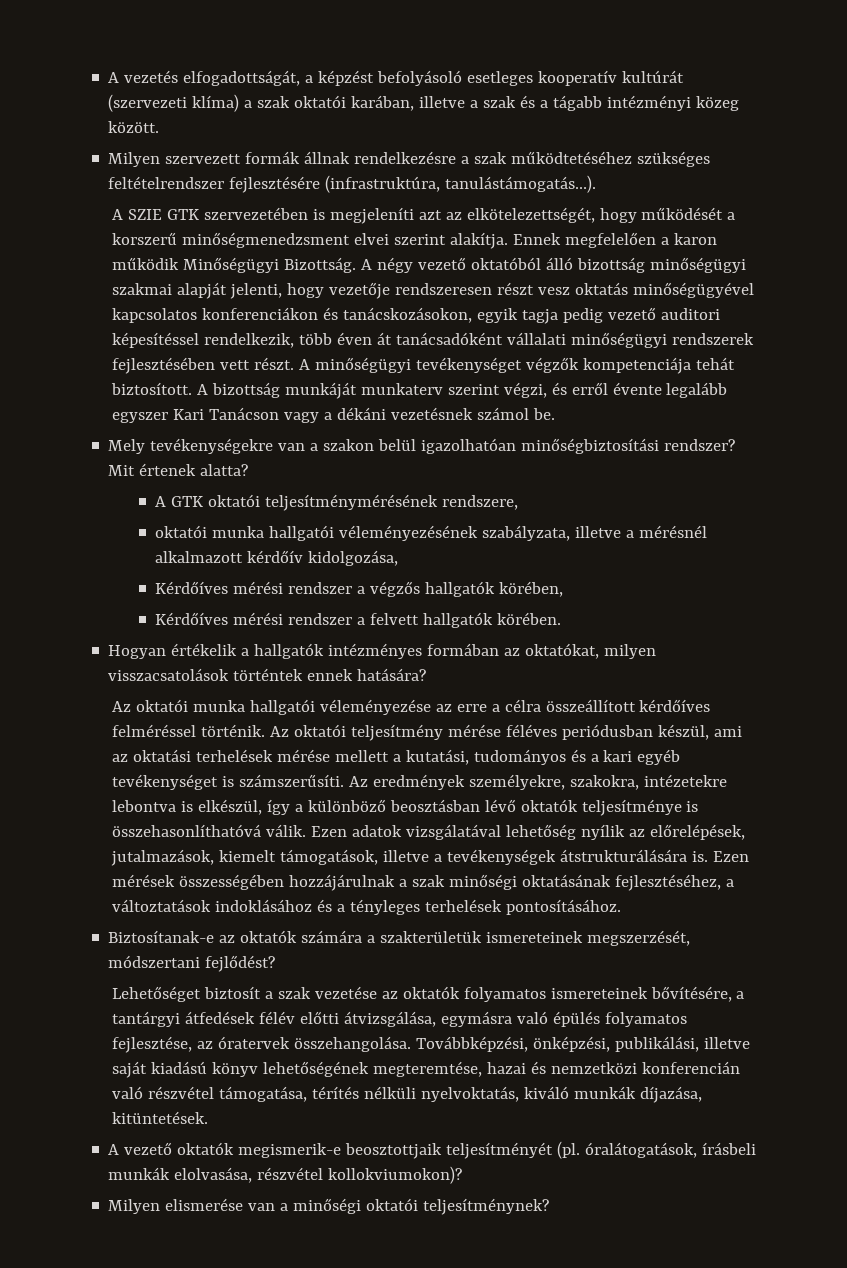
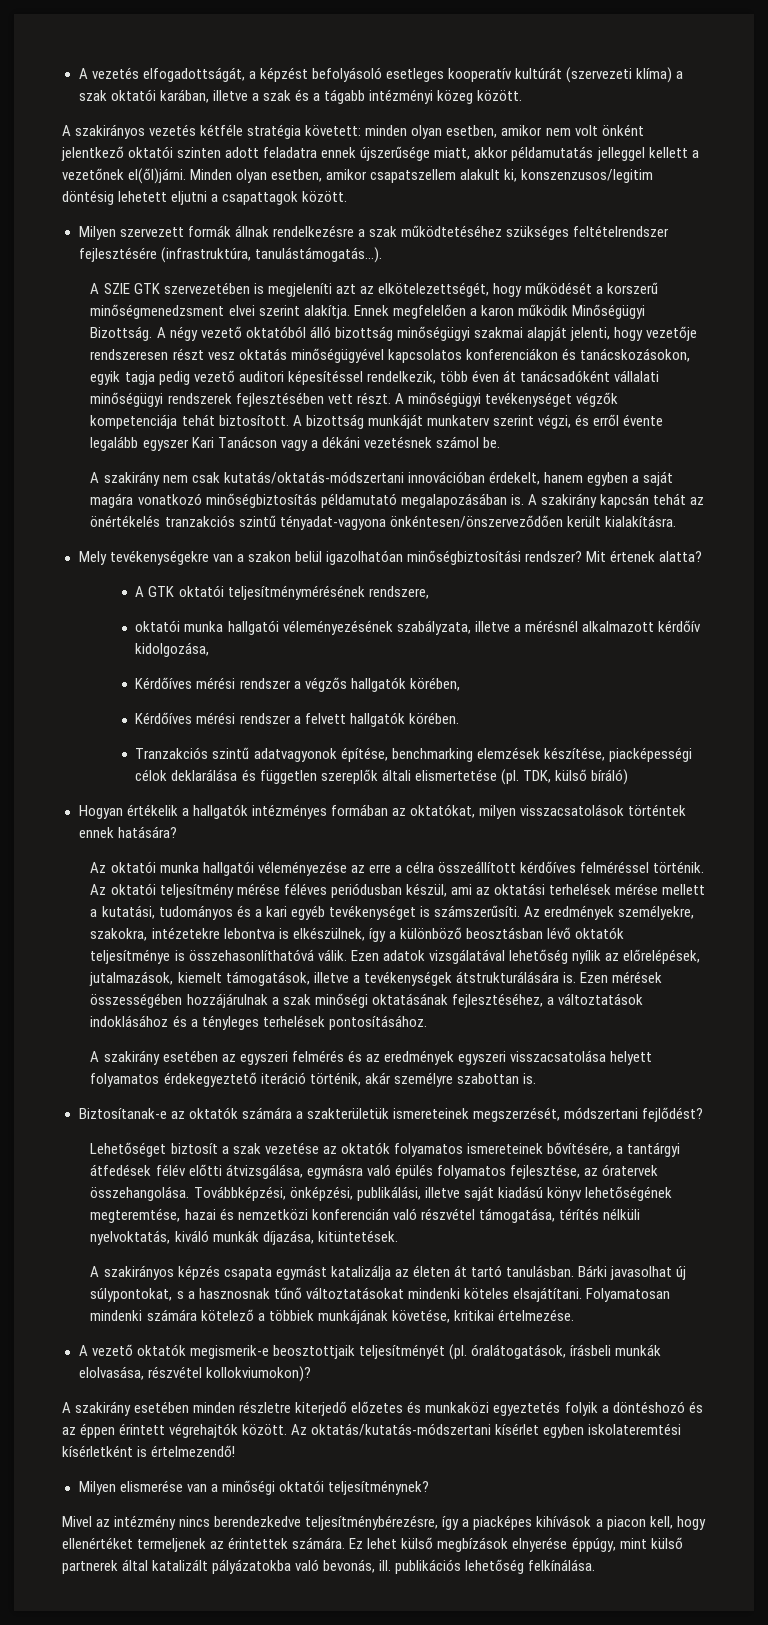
(160, 127) none -> [62,124,644,139] [61,146,699,161] [62,168,654,184] [62,190,348,205] // A szakirányos vezetés kétféle stratégia követett: minden olyan esetben, amikor nem volt önként jelentkező oktatói szinten adott feladatra ennek újszerűsége miatt, akkor példamutatás jelleggel kellett a vezetőnek el(ől)járni. Minden olyan esetben, amikor csapatszellem alakult ki, konszenzusos/legitim döntésig lehetett eljutni a csapattagok között.
(555, 414) none -> [90,471,673,486] [90,493,704,508] [90,515,676,530] // A szakirány nem csak kutatás/oktatás-módszertani innovációban érdekelt, hanem egyben a saját magára vonatkozó minőségbiztosítás példamutató megalapozásában is. A szakirány kapcsán tehát az önértékelés tranzakciós szintű tényadat-vagyona önkéntesen/önszerveződően került kialakításra.
(562, 618) none -> [135,747,692,762] [135,769,628,785] // Tranzakciós szintű adatvagyonok építése, benchmarking elemzések készítése, piacképességi célok deklarálása és független szereplők általi elismertetése (pl. TDK, külső bíráló)
[197,799,262,815] elkészül, -> [292,927,365,941] elkészülnek,
(621, 907) none -> [90,1050,653,1065] [90,1072,536,1087] // A szakirány esetében az egyszeri felmérés és az eredmények egyszeri visszacsatolása helyett folyamatos érdekegyeztető iteráció történik, akár személyre szabottan is.
(208, 1117) none -> [90,1265,687,1280] [90,1287,670,1302] [90,1309,574,1324] // A szakirányos képzés csapata egymást katalizálja az életen át tartó tanulásban. Bárki javasolhat új súlypontokat, s a hasznosnak tűnő változtatásokat mindenki köteles elsajátítani. Folyamatosan mindenki számára kötelező a többiek munkájának követése, kritikai értelmezése.
(463, 1175) none -> [62,1401,703,1416] [62,1423,682,1438] [62,1445,236,1457] // A szakirány esetében minden részletre kiterjedő előzetes és munkaközi egyeztetés folyik a döntéshozó és az éppen érintett végrehajtók között. Az oktatás/kutatás-módszertani kísérlet egyben iskolateremtési kísérletként is értelmezendő!
(550, 1206) none -> [62,1515,706,1530] [62,1537,683,1552] [62,1559,596,1574] // Mivel az intézmény nincs berendezkedve teljesítménybérezésre, így a piacképes kihívások a piacon kell, hogy ellenértéket termeljenek az érintettek számára. Ez lehet külső megbízások elnyerése éppúgy, mint külső partnerek által katalizált pályázatokba való bevonás, ill. publikációs lehetőség felkínálása.

